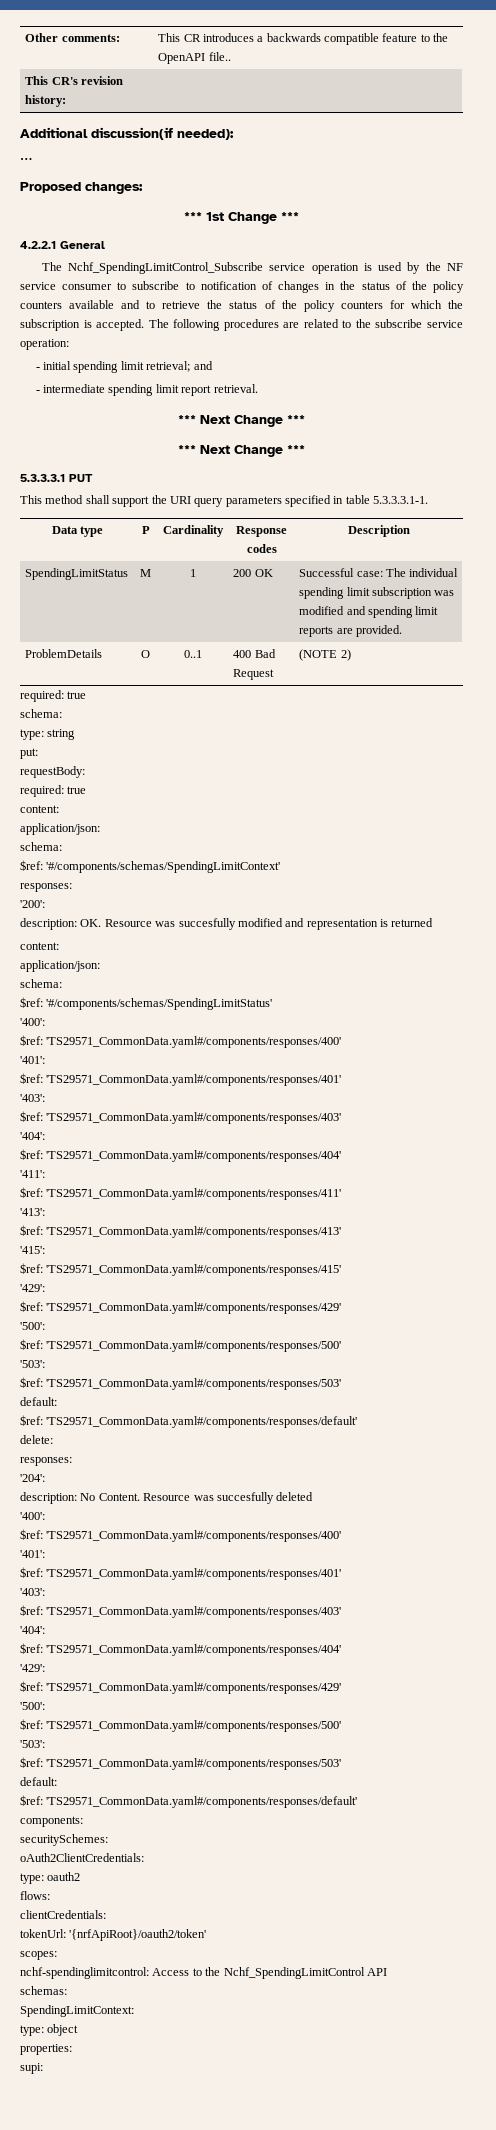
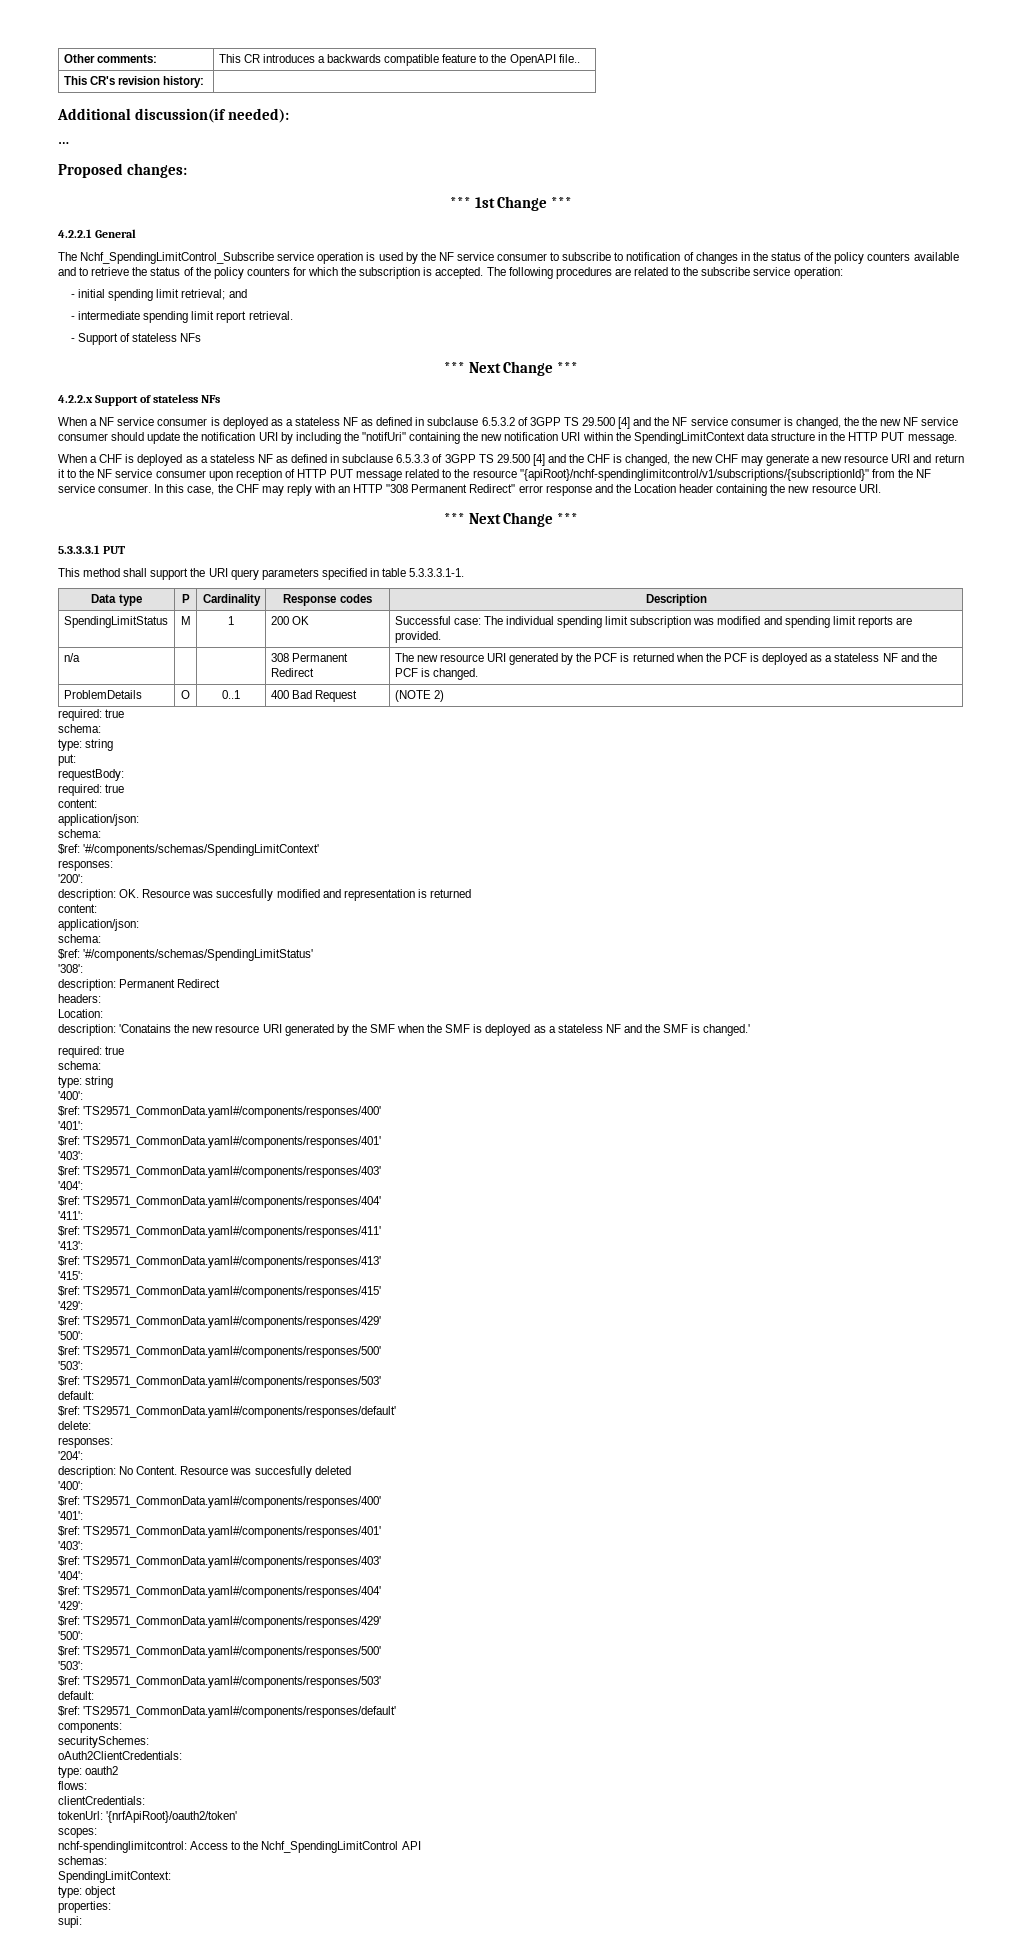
[178,415,305,427] // *** Next Change *** -> [71,333,202,345] [443,361,579,376] [58,394,221,406] [58,417,959,429] [58,432,957,444] [58,454,964,466] [58,469,931,481] [58,484,881,496] // - Support of stateless NFs // *** Next Change *** // 4.2.2.x Support of stateless NFs // When a NF service consumer is deployed as a stateless NF as defined in subclause 6.5.3.2 of 3GPP TS 29.500 [4] and the NF service consumer is changed, the the new NF service consumer should update the notification URI by including the "notifUri" containing the new notification URI within the SpendingLimitContext data structure in the HTTP PUT message. // When a CHF is deployed as a stateless NF as defined in subclause 6.5.3.3 of 3GPP TS 29.500 [4] and the CHF is changed, the new CHF may generate a new resource URI and return it to the NF service consumer upon reception of HTTP PUT message related to the resource "{apiRoot}/nchf-spendinglimitcontrol/v1/subscriptions/{subscriptionId}" from the NF service consumer. In this case, the CHF may reply with an HTTP "308 Permanent Redirect" error response and the Location header containing the new resource URI.
(402, 631) none -> [63,653,80,662] [270,653,348,662] [270,668,314,677] [394,653,937,665] [394,668,478,680] // n/a | | | 308 Permanent Redirect | The new resource URI generated by the PCF is returned when the PCF is deployed as a stateless NF and the PCF is changed.
(273, 1004) none -> [58,964,83,973] [58,979,221,991] [58,994,101,1003] [58,1009,103,1018] [58,1024,751,1036] [58,1046,125,1058] [58,1061,101,1070] [58,1076,114,1088] // '308': // description: Permanent Redirect // headers: // Location: // description: 'Conatains the new resource URI generated by the SMF when the SMF is deployed as a stateless NF and the SMF is changed.' // required: true // schema: // type: string

